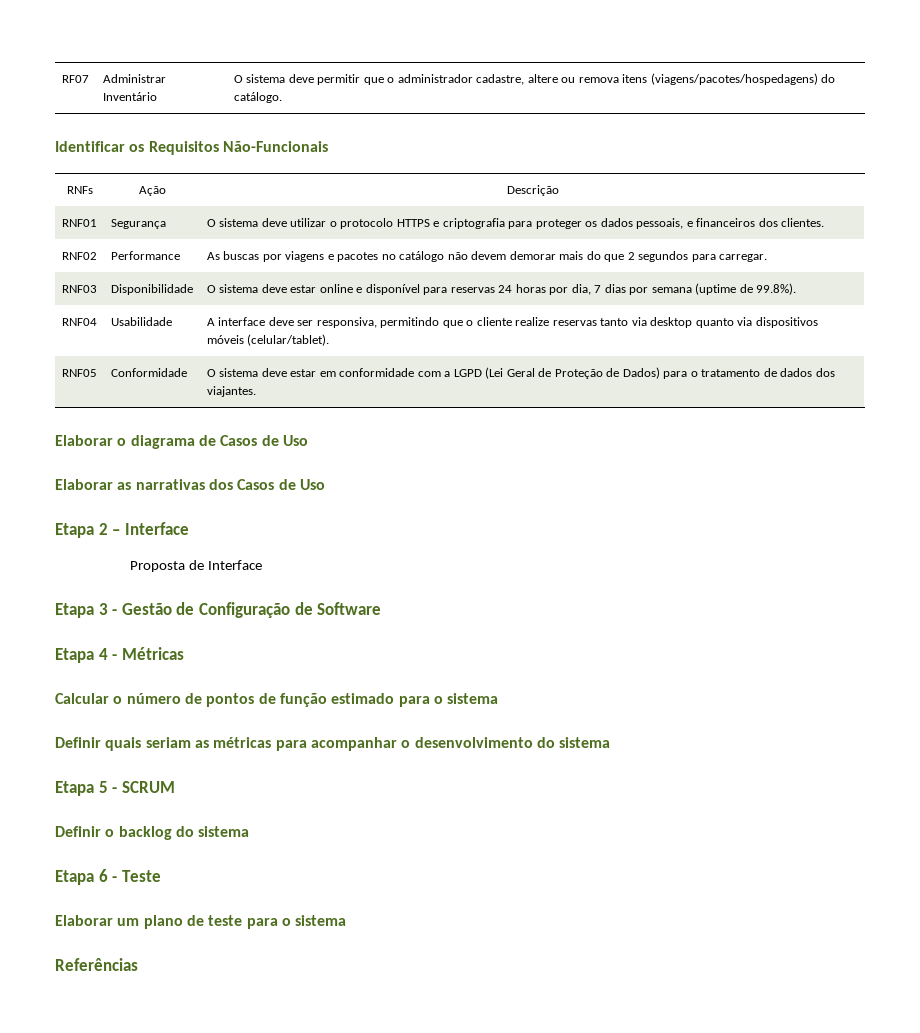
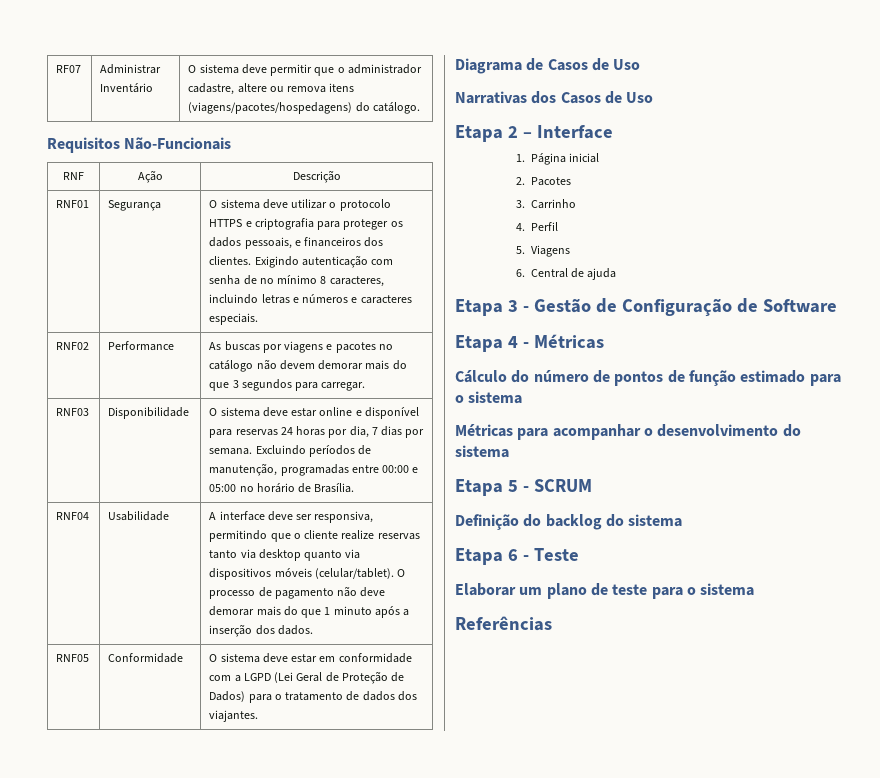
[55,141,145,152] Identificar os -> (420, 108) none
[67,186,93,194] RNFs -> [63,172,84,180] RNF
(825, 222) none -> [254,255,394,268] [209,275,384,287] [209,294,412,304] [209,313,259,325] Exigindo autenticação com senha de no mínimo 8 caracteres, incluindo letras e números e caracteres especiais.
[627,252,635,260] 2 -> [232,380,239,388] 3
[651,283,797,295] semana (uptime de 99.8%). -> [209,445,372,457] [209,463,419,476] [209,483,355,493] semana. Excluindo períodos de manutenção, programadas entre 00:00 e 05:00 no horário de Brasília.
(330, 340) none -> [397,569,406,577] [209,586,386,599] [209,606,410,618] [209,624,313,637] O processo de pagamento não deve demorar mais do que 1 minuto após a inserção dos dados.
[55,435,195,449] Elaborar o diagrama -> [455,58,522,74] Diagrama
[55,479,205,490] Elaborar as narrativas -> [455,91,527,104] Narrativas
[130,560,262,572] Proposta de Interface -> [515,153,599,165] [515,177,571,186] [515,199,576,209] [515,222,558,231] [515,245,570,257] [515,268,617,280] 1. Página inicial // 2. Pacotes // 3. Carrinho // 4. Perfil // 5. Viagens // 6. Central de ajuda
[55,693,123,704] Calcular o -> [455,370,530,383] Cálculo do
[55,737,272,751] Definir quais seriam as métricas -> [455,424,513,437] Métricas
[55,826,115,837] Definir o -> [455,514,542,530] Definição do

